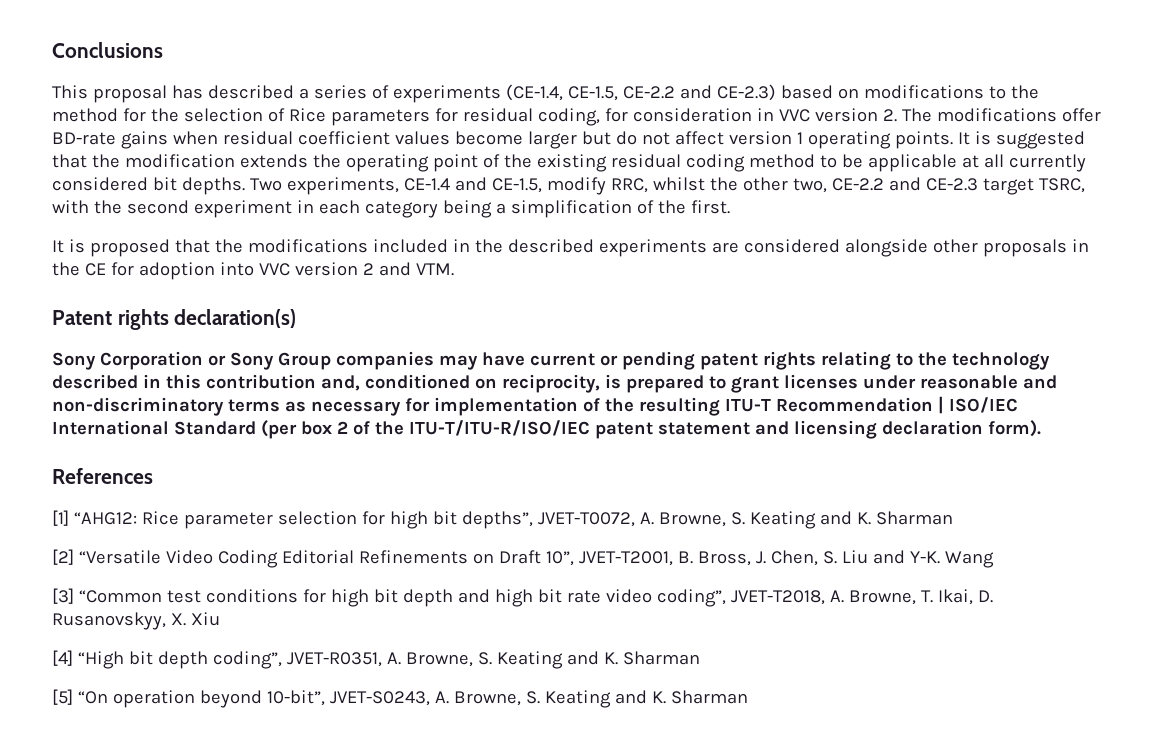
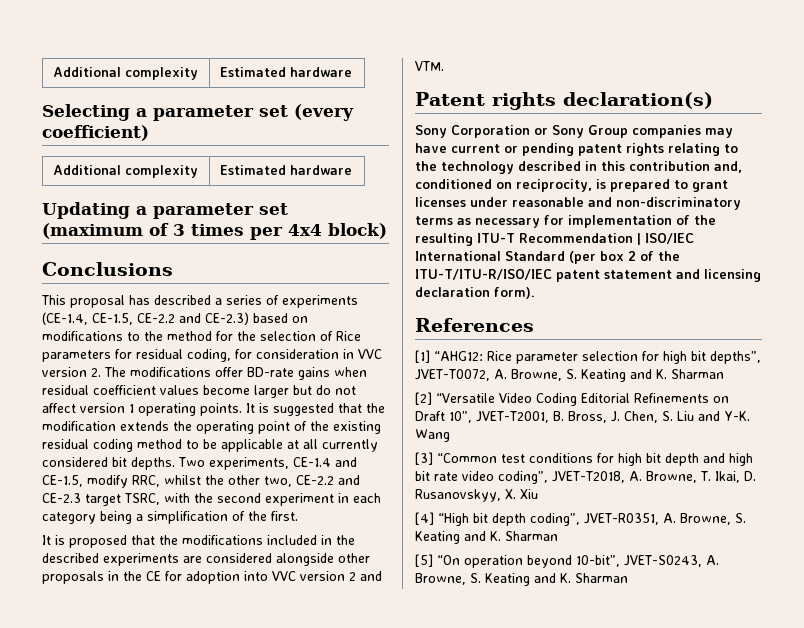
(52, 50) none -> [52,67,198,80] [219,67,352,77] [42,104,354,121] [42,125,149,141] [52,165,198,178] [219,165,352,175] [42,202,288,219] [42,223,387,240] Additional complexity | Estimated hardware // Selecting a parameter set (every coefficient) // Additional complexity | Estimated hardware // Updating a parameter set (maximum of 3 times per 4x4 block) //

